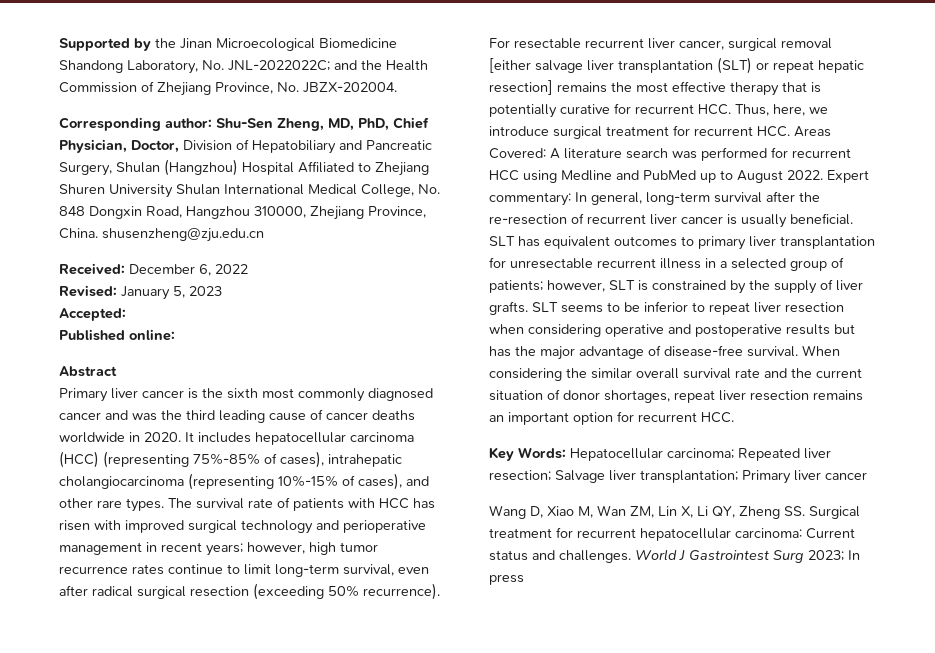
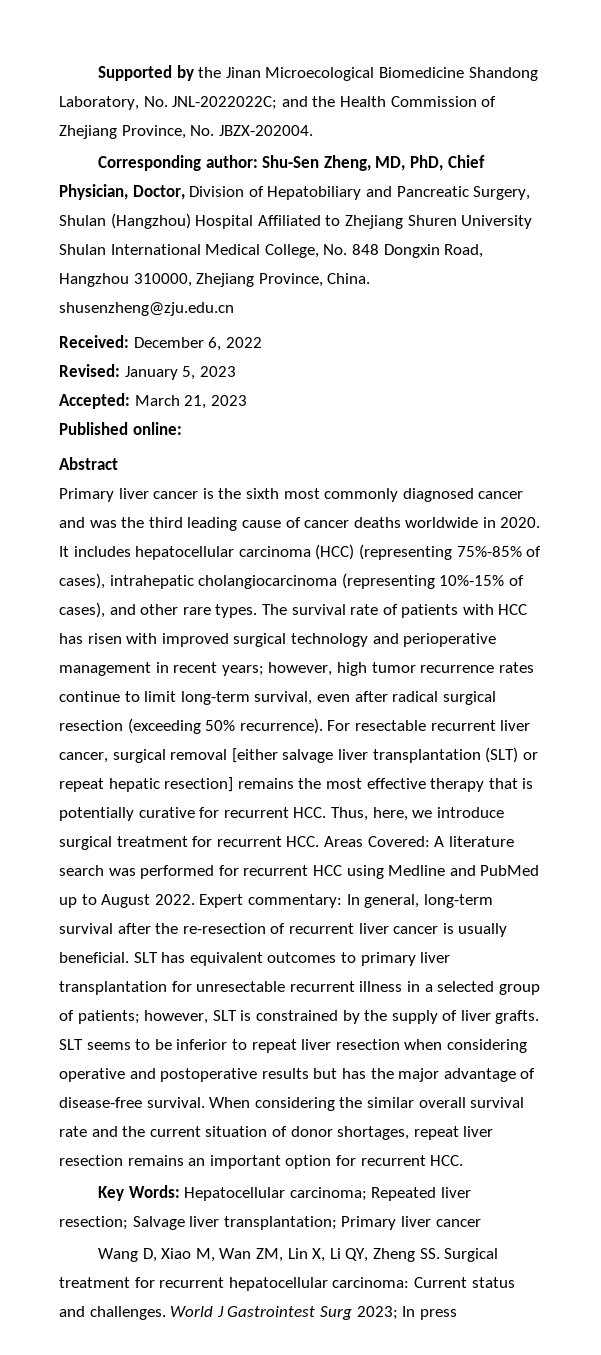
(126, 314) none -> [134,395,247,409] March 21, 2023

